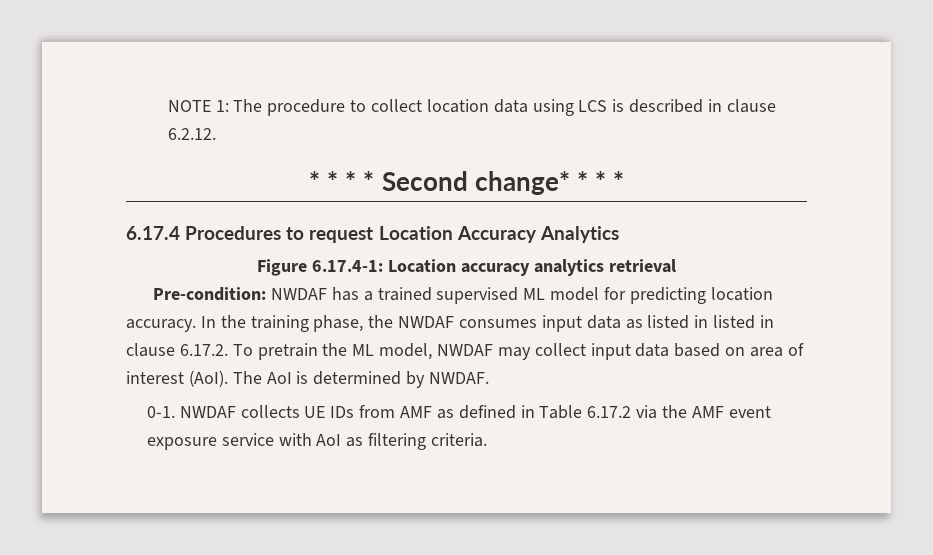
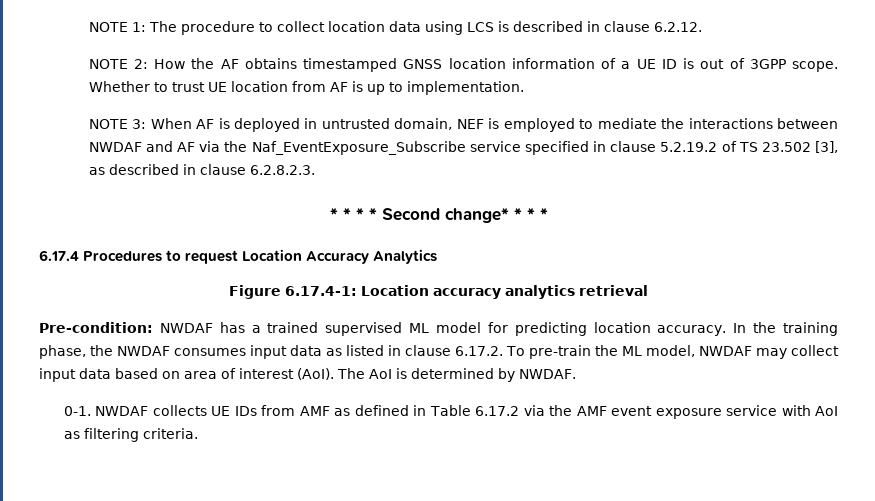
(216, 134) none -> [88,58,839,72] [88,81,524,95] [88,118,839,132] [88,141,838,155] [88,164,315,175] // NOTE 2: How the AF obtains timestamped GNSS location information of a UE ID is out of 3GPP scope. Whether to trust UE location from AF is up to implementation. // NOTE 3: When AF is deployed in untrusted domain, NEF is employed to mediate the interactions between NWDAF and AF via the Naf_EventExposure_Subscribe service specified in clause 5.2.19.2 of TS 23.502 [3], as described in clause 6.2.8.2.3.
[713,315,775,329] listed in -> (402, 350) none
[257,343,318,360] pretrain -> [528,345,591,359] pre-train

